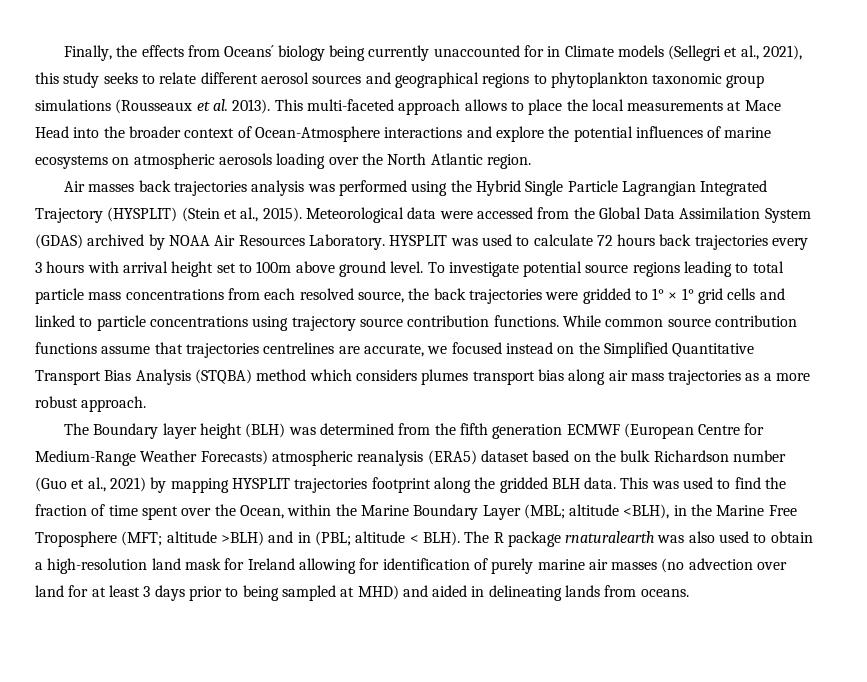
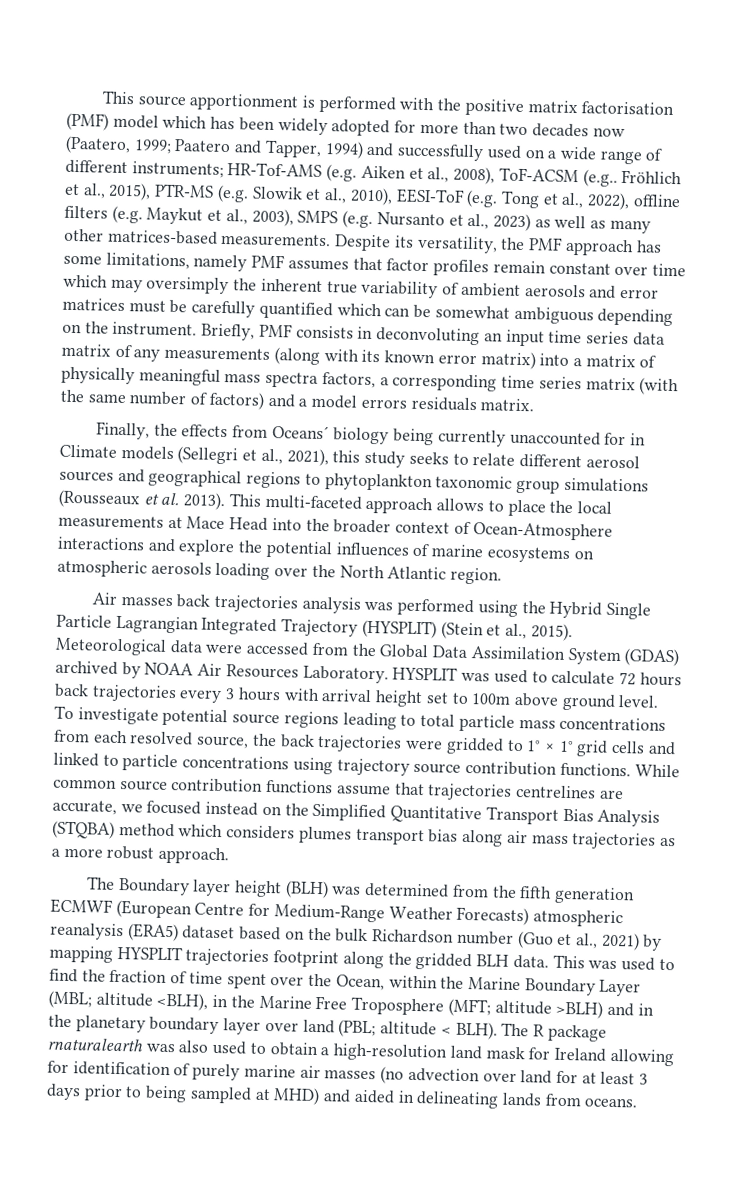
(63, 53) none -> [101,90,675,116] [66,112,625,138] [65,135,664,165] [65,159,683,187] [64,182,681,211] [64,205,651,234] [64,228,662,257] [63,252,686,277] [63,274,659,299] [62,297,674,327] [62,321,665,347] [61,343,657,370] [61,366,680,396] [60,389,535,412] This source apportionment is performed with the positive matrix factorisation (PMF) model which has been widely adopted for more than two decades now (Paatero, 1999; Paatero and Tapper, 1994) and successfully used on a wide range of different instruments; HR-Tof-AMS (e.g. Aiken et al., 2008), ToF-ACSM (e.g.. Fröhlich et al., 2015), PTR-MS (e.g. Slowik et al., 2010), EESI-ToF (e.g. Tong et al., 2022), offline filters (e.g. Maykut et al., 2003), SMPS (e.g. Nursanto et al., 2023) as well as many other matrices-based measurements. Despite its versatility, the PMF approach has some limitations, namely PMF assumes that factor profiles remain constant over time which may oversimply the inherent true variability of ambient aerosols and error matrices must be carefully quantified which can be somewhat ambiguous depending on the instrument. Briefly, PMF consists in deconvoluting an input time series data matrix of any measurements (along with its known error matrix) into a matrix of physically meaningful mass spectra factors, a corresponding time series matrix (with the same number of factors) and a model errors residuals matrix. //
(311, 537) none -> [48,1014,335,1035] the planetary boundary layer over land

